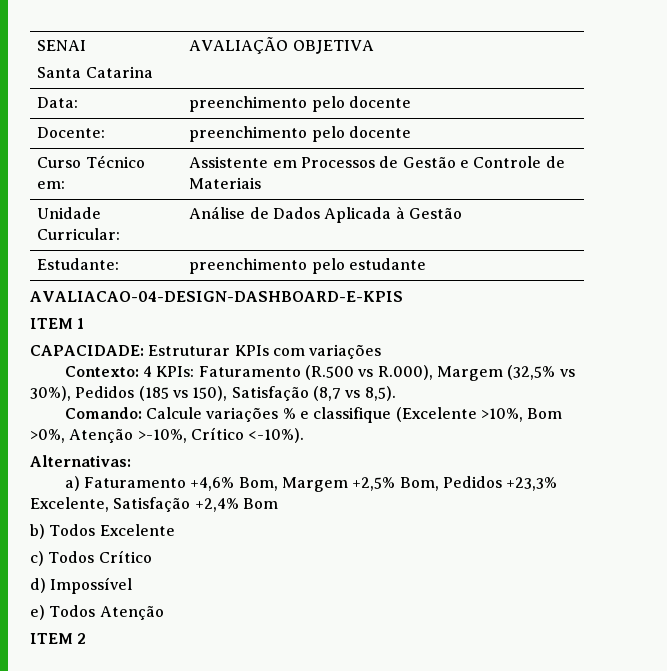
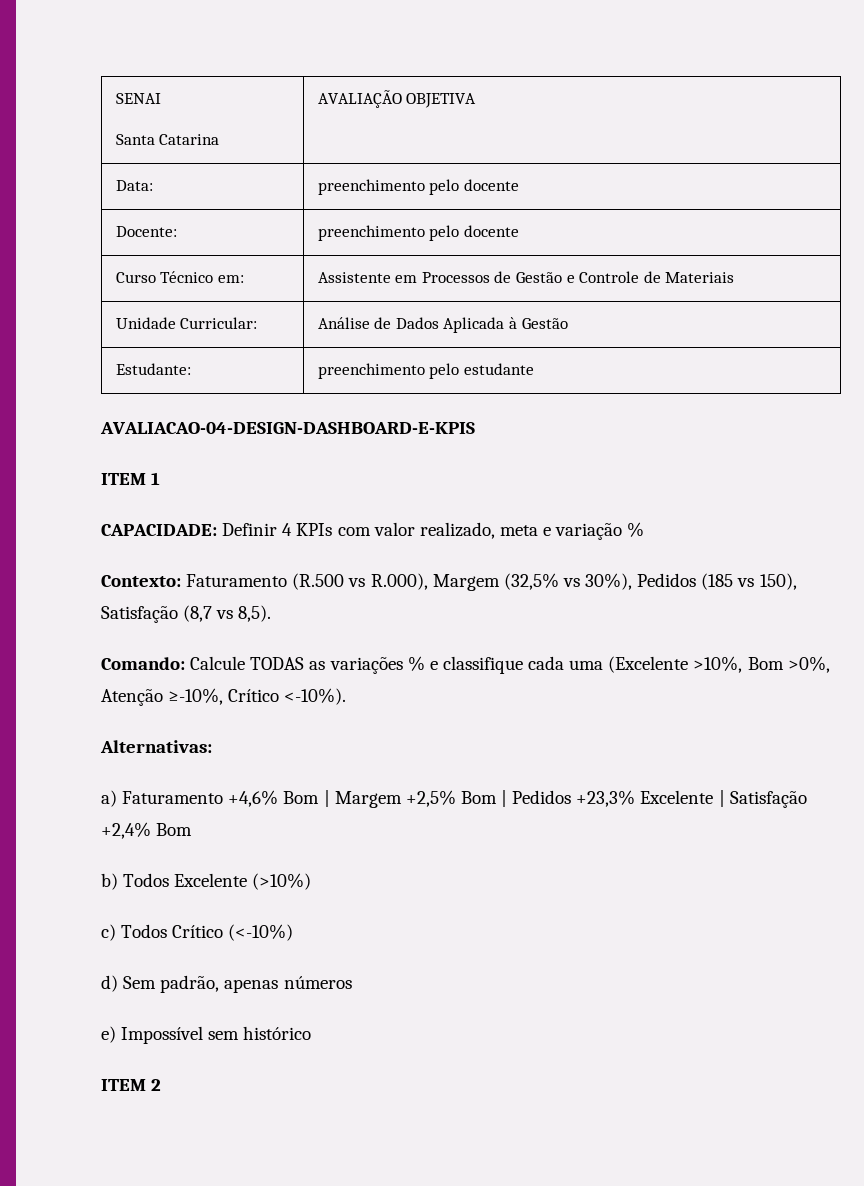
[148,344,382,359] Estruturar KPIs com variações -> [222,522,645,540] Definir 4 KPIs com valor realizado, meta e variação %
[143,366,195,377] 4 KPIs: -> (181, 581) none
(203, 413) none -> [250,657,326,670] TODAS as
(392, 415) none -> [528,656,604,670] cada uma
[137,429,187,443] >-10%, -> [168,688,224,705] ≥-10%,
[238,476,558,492] [30,497,109,512] Bom, Margem +2,5% Bom, Pedidos +23,3% Excelente, -> [283,790,725,808] Bom | Margem +2,5% Bom | Pedidos +23,3% Excelente |
(175, 530) none -> [252,873,312,890] (>10%)
(152, 556) none -> [228,924,294,941] (<-10%)
[50,577,133,594] [30,605,164,620] Impossível // e) Todos Atenção -> [123,975,352,993] [101,1026,312,1044] Sem padrão, apenas números // e) Impossível sem histórico

